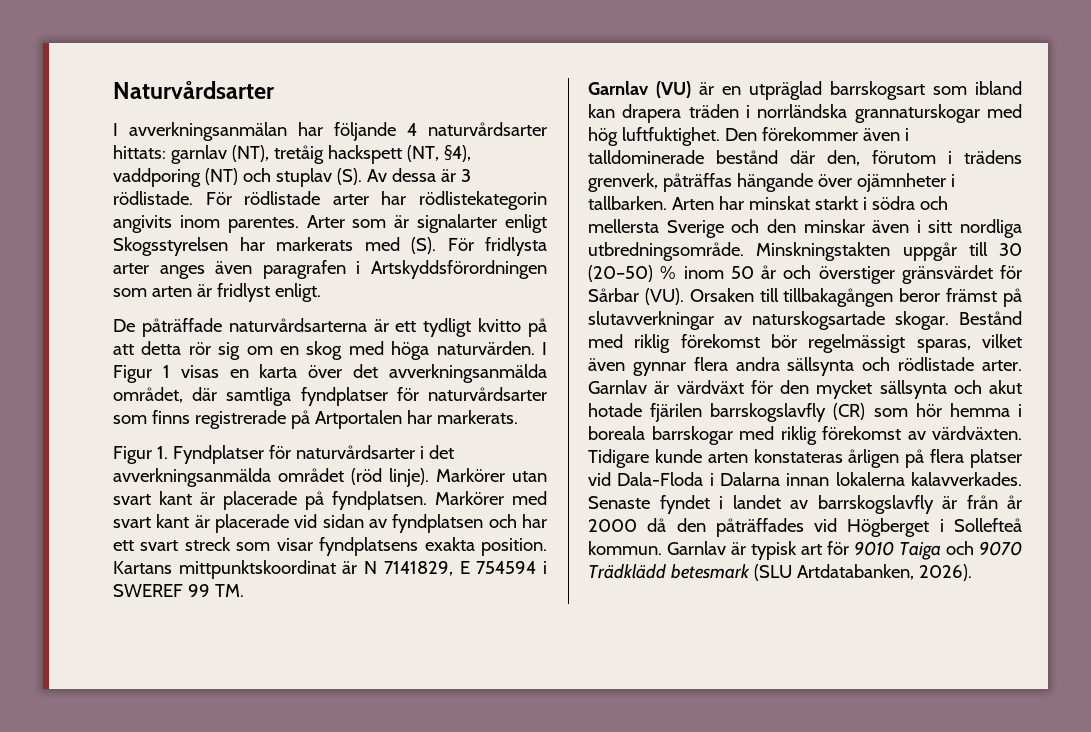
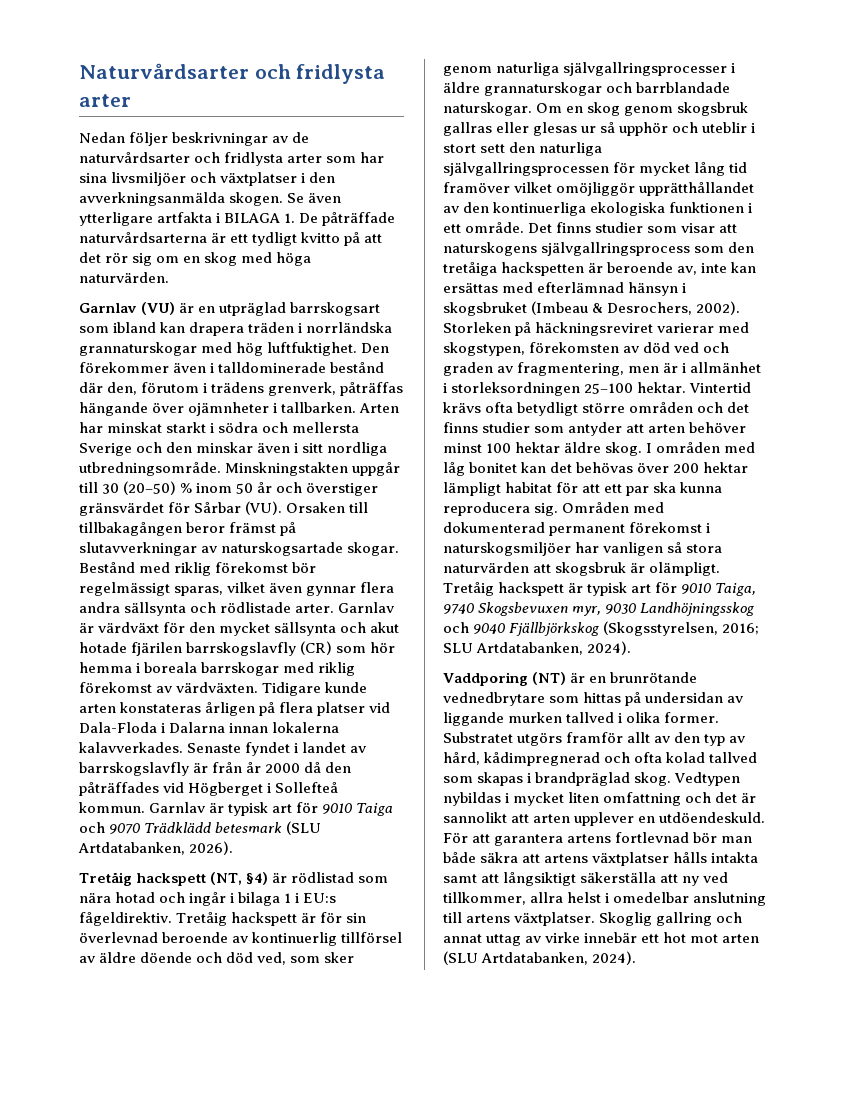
[113,122,547,141] [113,145,471,164] [113,168,471,187] [113,191,547,210] [113,214,548,233] [113,237,547,256] [113,260,547,279] [113,283,321,302] // I avverkningsanmälan har följande 4 naturvårdsarter hittats: garnlav (NT), tretåig hackspett (NT, §4), vaddporing (NT) och stuplav (S). Av dessa är 3 rödlistade. För rödlistade arter har rödlistekategorin angivits inom parentes. Arter som är signalarter enligt Skogsstyrelsen har markerats med (S). För fridlysta arter anges även paragrafen i Artskyddsförordningen som arten är fridlyst enligt. // -> [254,64,386,84] [79,94,131,107] [79,132,310,146] [79,152,385,166] [79,172,336,186] [79,192,342,206] [79,212,296,226] och fridlysta arter // Nedan följer beskrivningar av de naturvårdsarter och fridlysta arter som har sina livsmiljöer och växtplatser i den avverkningsanmälda skogen. Se även ytterligare artfakta i BILAGA 1.
[141,341,182,355] detta -> [79,252,101,263] det
[542,342,547,355] [113,364,547,383] [113,387,547,406] [113,410,518,429] [113,445,454,464] [113,468,547,487] [113,491,547,510] [113,514,547,533] [113,537,547,556] [113,560,547,579] [113,584,244,597] I Figur 1 visas en karta över det avverkningsanmälda området, där samtliga fyndplatser för naturvårdsarter som finns registrerade på Artportalen har markerats. // Figur 1. Fyndplatser för naturvårdsarter i det avverkningsanmälda området (röd linje). Markörer utan svart kant är placerade på fyndplatsen. Markörer med svart kant är placerade vid sidan av fyndplatsen och har ett svart streck som visar fyndplatsens exakta position. Kartans mittpunktskoordinat är N 7141829, E 754594 i SWEREF 99 TM. -> (169, 277) none
(972, 572) none -> [79,872,389,886] [79,892,337,906] [79,912,367,926] [79,932,403,946] [79,952,355,965] [443,62,736,76] [443,82,731,96] [443,102,749,116] [443,122,756,136] [443,142,603,156] [443,162,748,176] [443,182,755,196] [443,202,753,216] [443,222,738,233] [443,242,755,256] [443,262,757,276] [443,282,687,296] [443,301,741,316] [443,322,750,336] [443,342,730,356] [443,362,762,376] [443,382,752,396] [443,402,750,416] [443,422,747,436] [443,442,756,456] [443,462,749,476] [443,482,723,496] [443,502,665,516] [443,522,711,536] [443,542,723,556] [443,562,721,576] [443,582,757,596] [443,602,755,616] [443,621,760,636] [443,641,632,655] [443,672,698,686] [443,692,745,706] [443,712,720,726] [443,732,747,746] [443,752,758,766] [443,772,741,786] [443,792,757,806] [443,812,766,826] [443,832,753,846] [443,852,759,866] [443,872,729,886] [443,892,767,906] [443,912,743,926] [443,932,760,946] [443,951,637,965] // Tretåig hackspett (NT, §4) är rödlistad som nära hotad och ingår i bilaga 1 i EU:s fågeldirektiv. Tretåig hackspett är för sin överlevnad beroende av kontinuerlig tillförsel av äldre döende och död ved, som sker genom naturliga självgallringsprocesser i äldre grannaturskogar och barrblandade naturskogar. Om en skog genom skogsbruk gallras eller glesas ur så upphör och uteblir i stort sett den naturliga självgallringsprocessen för mycket lång tid framöver vilket omöjliggör upprätthållandet av den kontinuerliga ekologiska funktionen i ett område. Det finns studier som visar att naturskogens självgallringsprocess som den tretåiga hackspetten är beroende av, inte kan ersättas med efterlämnad hänsyn i skogsbruket (Imbeau & Desrochers, 2002). Storleken på häckningsreviret varierar med skogstypen, förekomsten av död ved och graden av fragmentering, men är i allmänhet i storleksordningen 25–100 hektar. Vintertid krävs ofta betydligt större områden och det finns studier som antyder att arten behöver minst 100 hektar äldre skog. I områden med låg bonitet kan det behövas över 200 hektar lämpligt habitat för att ett par ska kunna reproducera sig. Områden med dokumenterad permanent förekomst i naturskogsmiljöer har vanligen så stora naturvärden att skogsbruk är olämpligt. Tretåig hackspett är typisk art för 9010 Taiga, 9740 Skogsbevuxen myr, 9030 Landhöjningsskog och 9040 Fjällbjörkskog (Skogsstyrelsen, 2016; SLU Artdatabanken, 2024). // Vaddporing (NT) är en brunrötande vednedbrytare som hittas på undersidan av liggande murken tallved i olika former. Substratet utgörs framför allt av den typ av hård, kådimpregnerad och ofta kolad tallved som skapas i brandpräglad skog. Vedtypen nybildas i mycket liten omfattning och det är sannolikt att arten upplever en utdöendeskuld. För att garantera artens fortlevnad bör man både säkra att artens växtplatser hålls intakta samt att långsiktigt säkerställa att ny ved tillkommer, allra helst i omedelbar anslutning till artens växtplatser. Skoglig gallring och annat uttag av virke innebär ett hot mot arten (SLU Artdatabanken, 2024).

